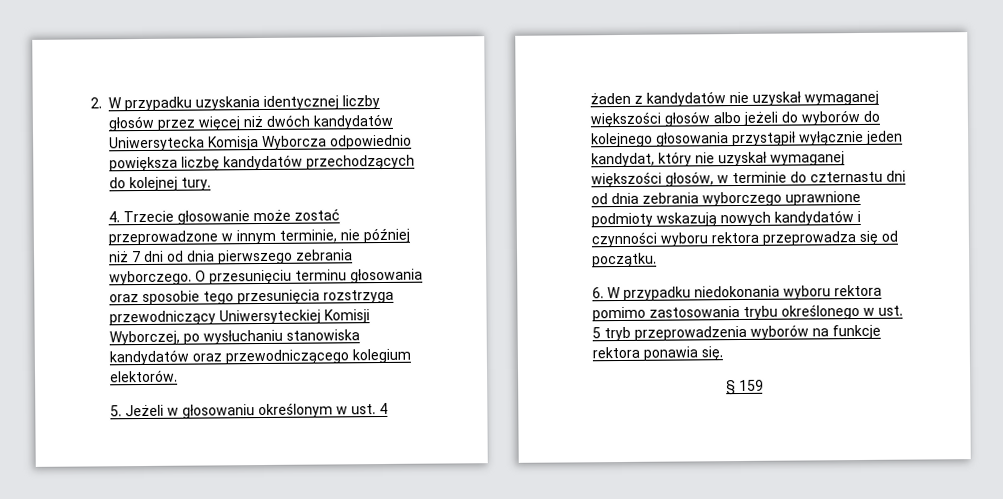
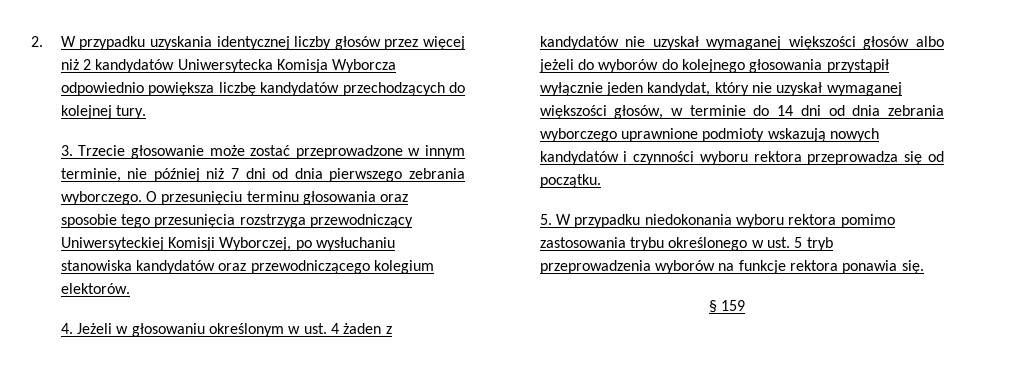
[266,114,310,127] dwóch -> [82,59,91,70] 2
[107,211,120,223] 4. -> [60,145,73,156] 3.
[109,405,122,417] 5. -> [60,323,73,334] 4.
[809,171,883,183] czternastu -> [777,105,794,116] 14
[591,287,604,299] 6. -> [539,214,552,225] 5.

